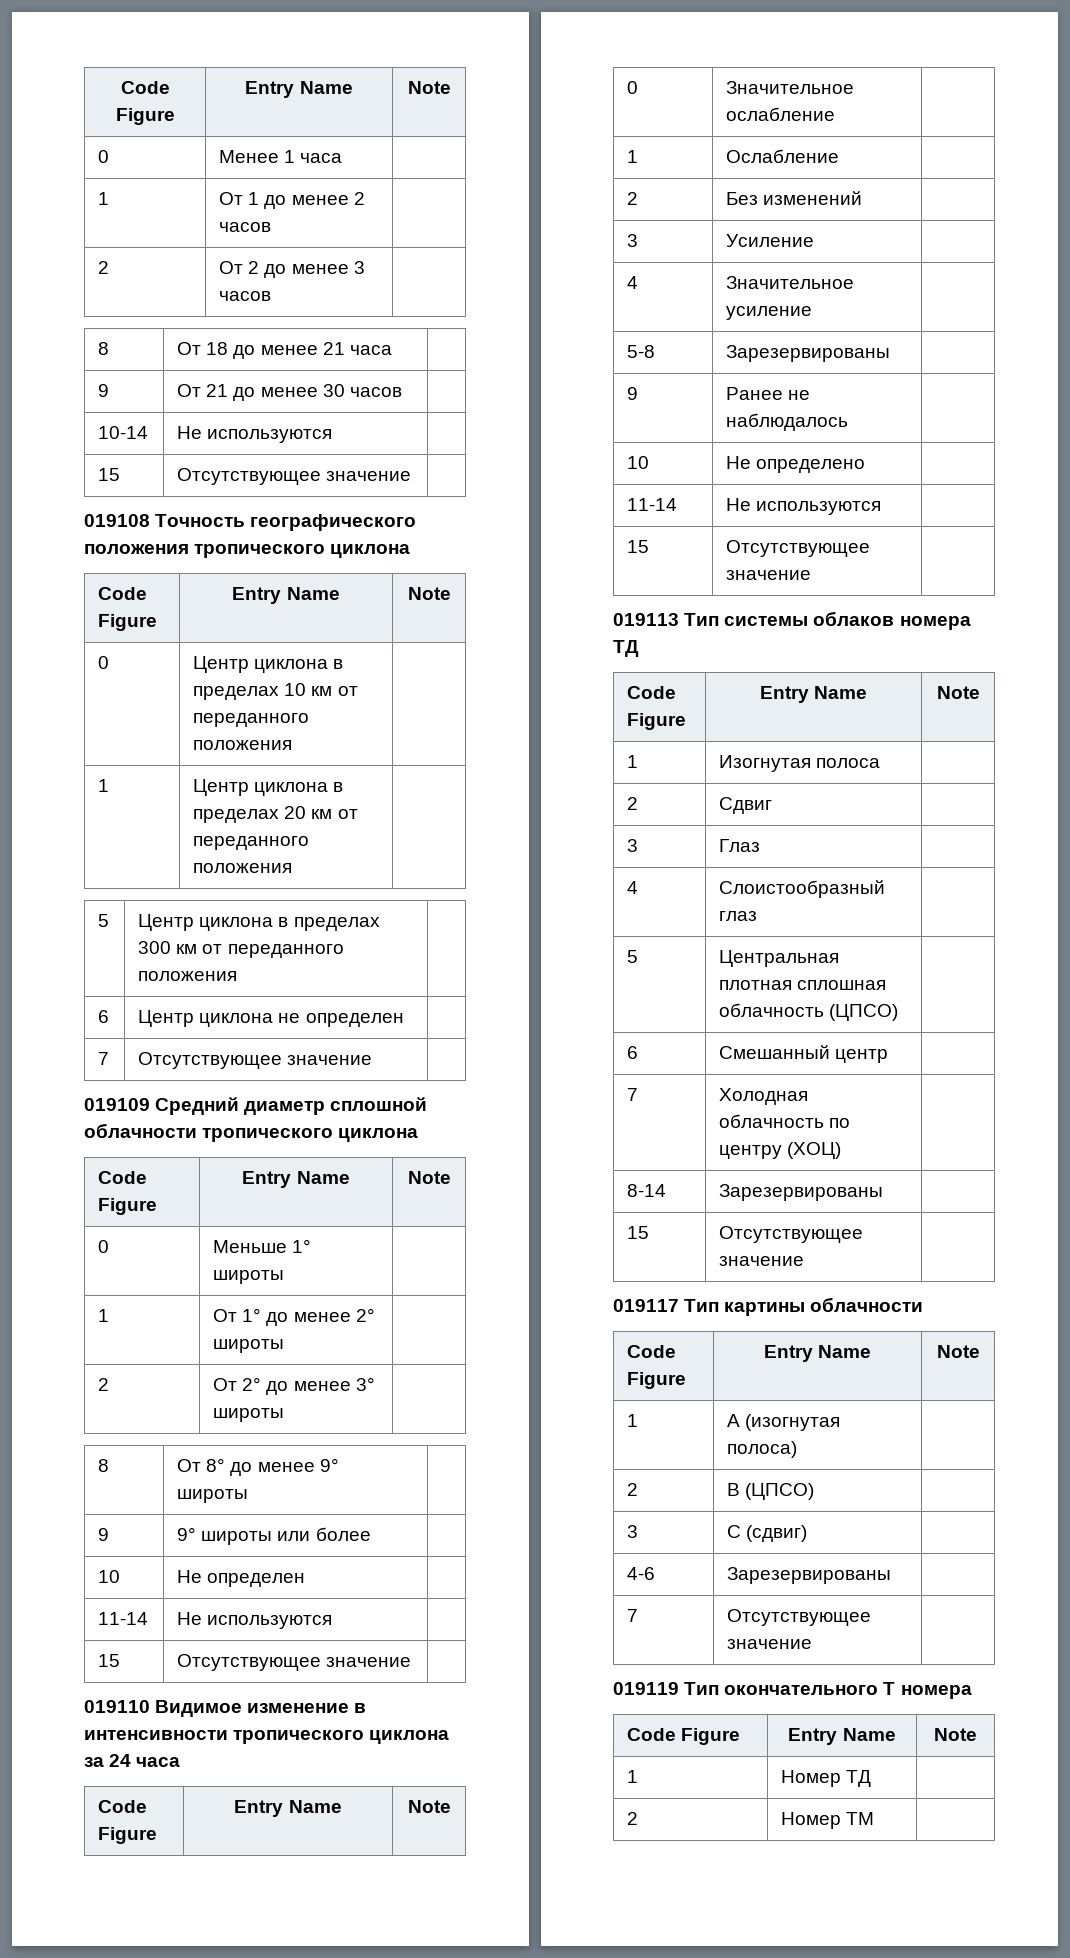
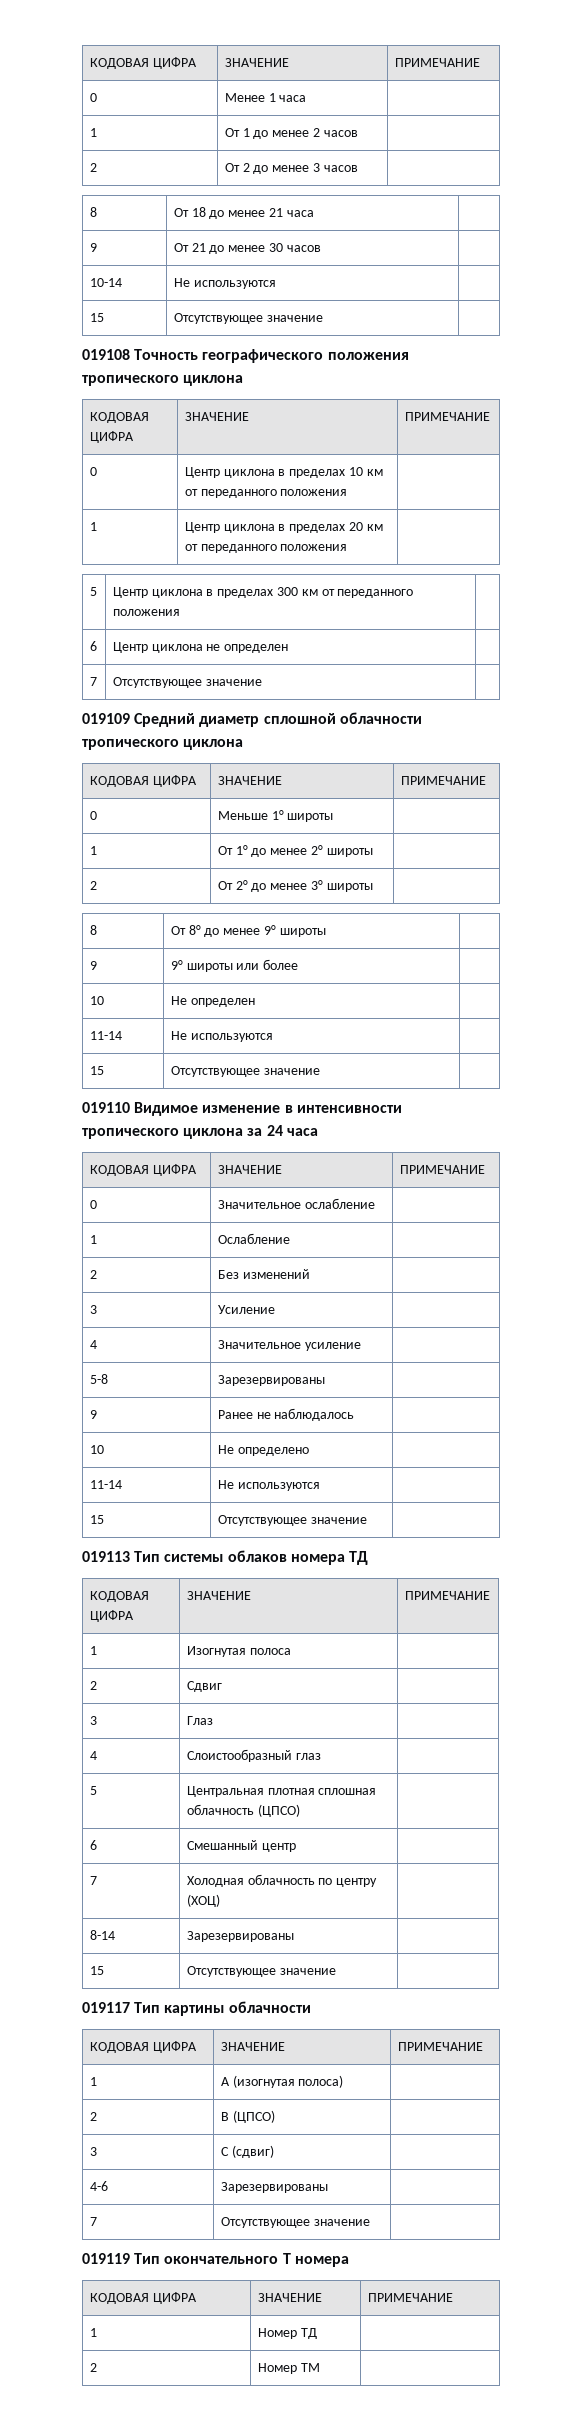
[120,81,170,94] [115,108,175,125] [245,81,353,98] [407,81,451,94] Code Figure | Entry Name | Note -> [89,57,197,69] [224,58,289,67] [394,58,480,67] КОДОВАЯ ЦИФРА | ЗНАЧЕНИЕ | ПРИМЕЧАНИЕ
[98,587,148,600] [98,614,158,631] [232,587,340,604] [407,587,451,600] Code Figure | Entry Name | Note -> [89,412,149,423] [89,431,134,443] [184,412,249,421] [404,412,490,421] КОДОВАЯ ЦИФРА | ЗНАЧЕНИЕ | ПРИМЕЧАНИЕ
[98,1171,148,1184] [98,1198,158,1215] [242,1171,350,1188] [407,1171,451,1184] Code Figure | Entry Name | Note -> [89,775,197,787] [217,776,282,785] [400,776,486,785] КОДОВАЯ ЦИФРА | ЗНАЧЕНИЕ | ПРИМЕЧАНИЕ
[98,1800,148,1813] [98,1827,158,1844] [234,1800,342,1817] [407,1800,451,1813] Code Figure | Entry Name | Note -> [89,1164,197,1176] [217,1165,282,1174] [399,1165,485,1174] КОДОВАЯ ЦИФРА | ЗНАЧЕНИЕ | ПРИМЕЧАНИЕ
[627,686,677,699] [627,713,687,730] [759,686,868,703] [936,686,980,699] Code Figure | Entry Name | Note -> [89,1591,149,1602] [89,1610,134,1622] [186,1591,251,1600] [404,1591,490,1600] КОДОВАЯ ЦИФРА | ЗНАЧЕНИЕ | ПРИМЕЧАНИЕ
[627,1345,677,1358] [627,1372,687,1389] [763,1345,872,1362] [936,1345,980,1358] Code Figure | Entry Name | Note -> [89,2041,197,2053] [220,2042,285,2051] [397,2042,483,2051] КОДОВАЯ ЦИФРА | ЗНАЧЕНИЕ | ПРИМЕЧАНИЕ
[627,1728,741,1745] [788,1728,896,1745] [934,1728,977,1741] Code Figure | Entry Name | Note -> [89,2292,197,2304] [257,2293,322,2302] [367,2293,453,2302] КОДОВАЯ ЦИФРА | ЗНАЧЕНИЕ | ПРИМЕЧАНИЕ

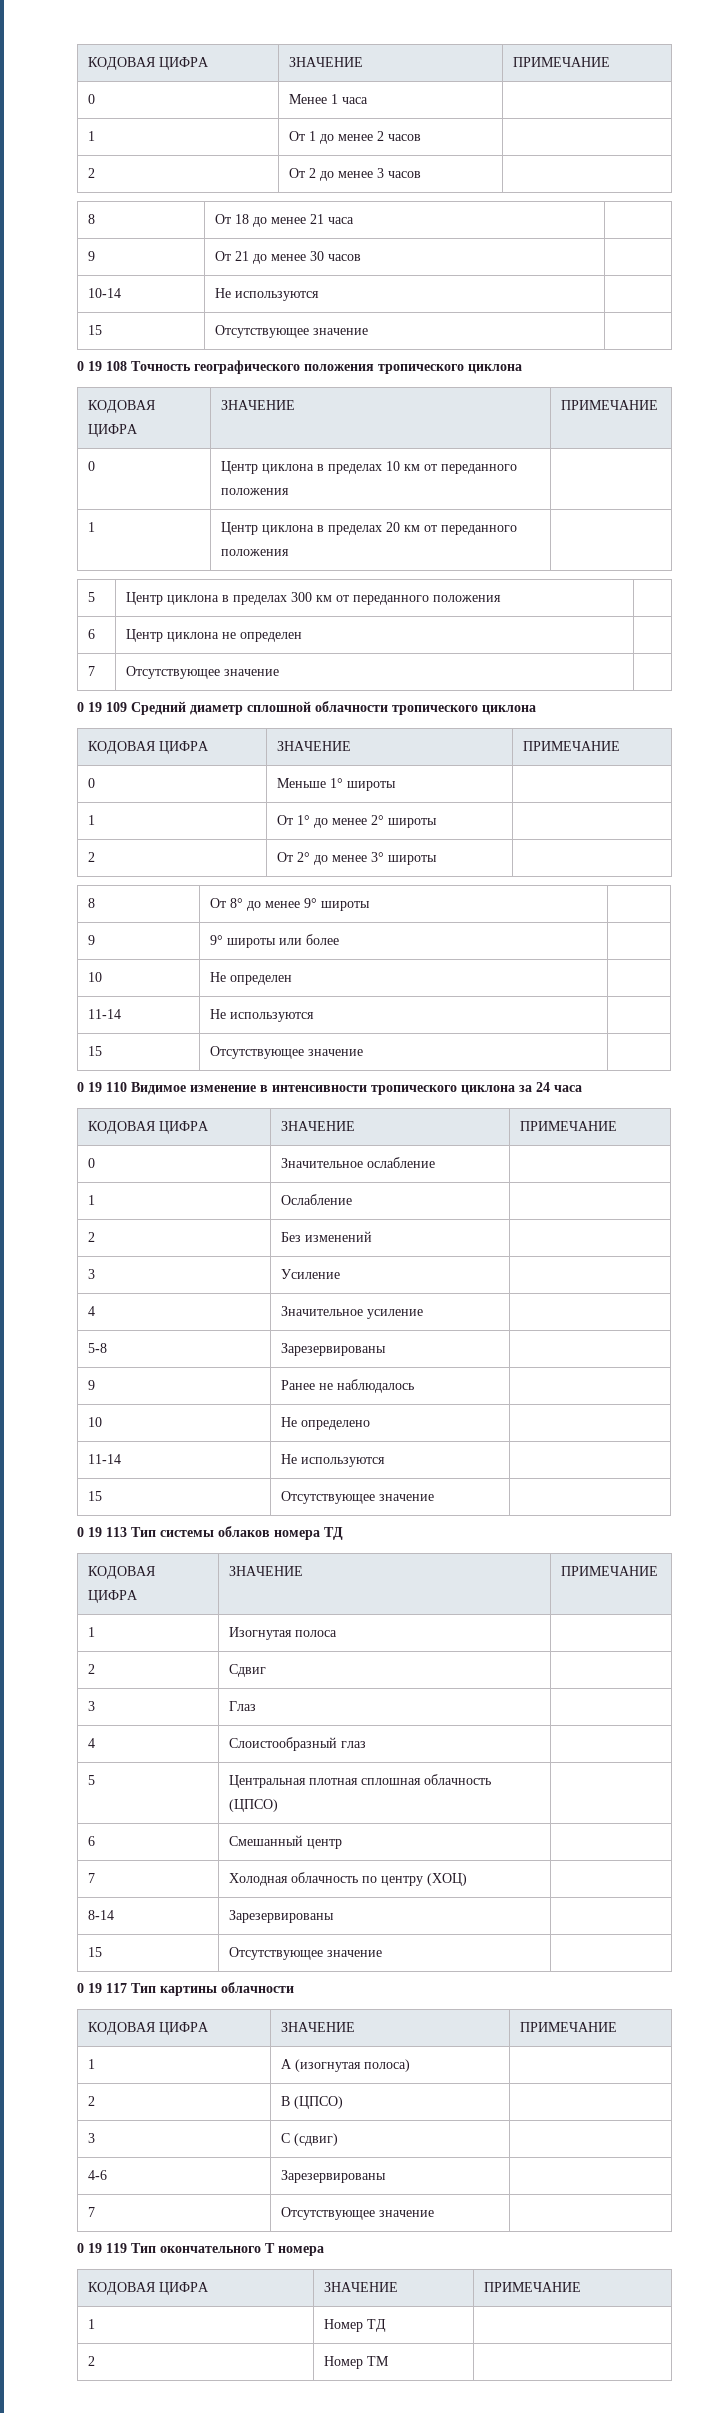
[82,349,130,360] 019108 -> [77,361,127,371] 0 19 108
[82,713,130,724] 019109 -> [77,702,127,712] 0 19 109
[82,1102,130,1113] 019110 -> [77,1082,127,1092] 0 19 110
[82,1551,130,1562] 019113 -> [77,1527,127,1537] 0 19 113
[82,2002,130,2013] 019117 -> [77,1983,127,1993] 0 19 117
[82,2253,130,2264] 019119 -> [77,2243,127,2253] 0 19 119

